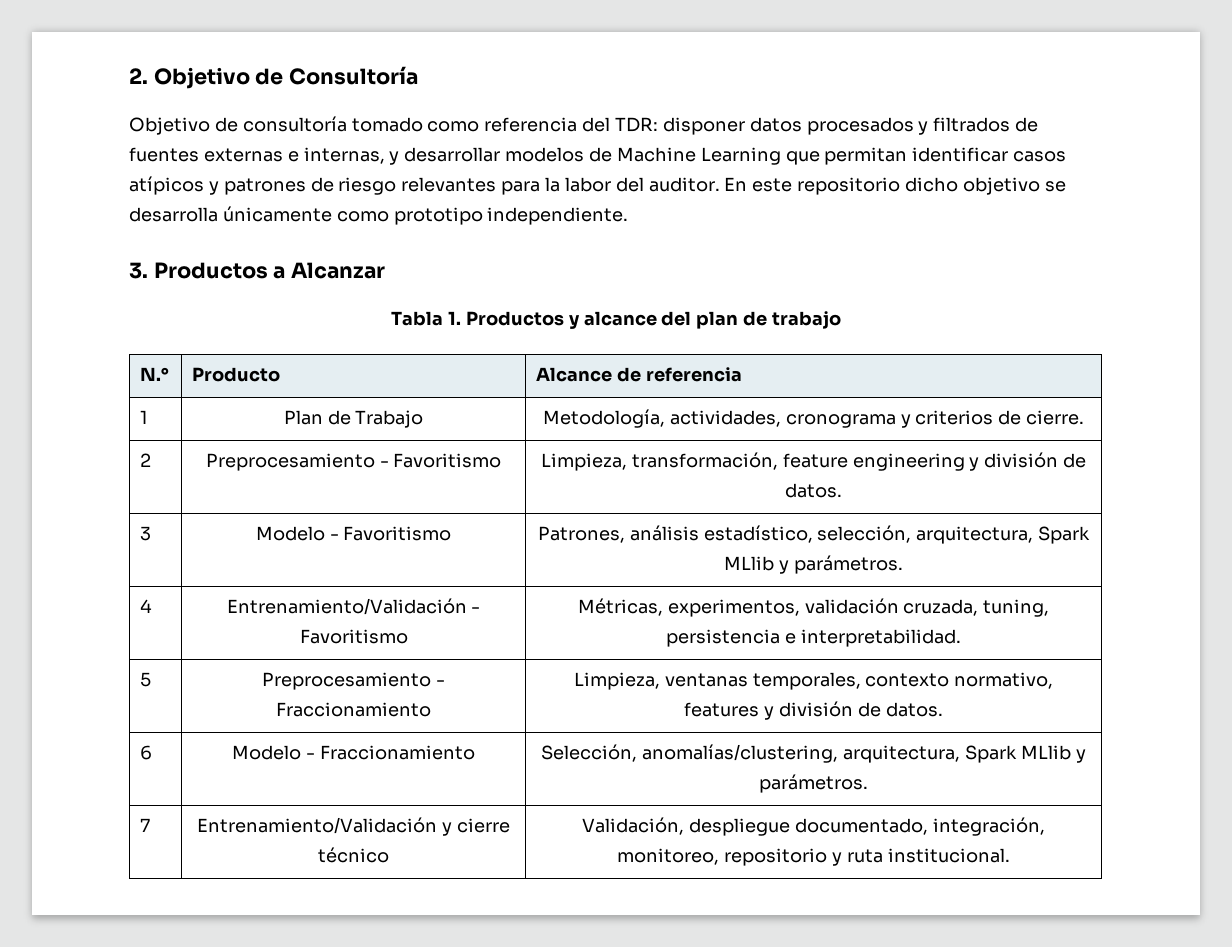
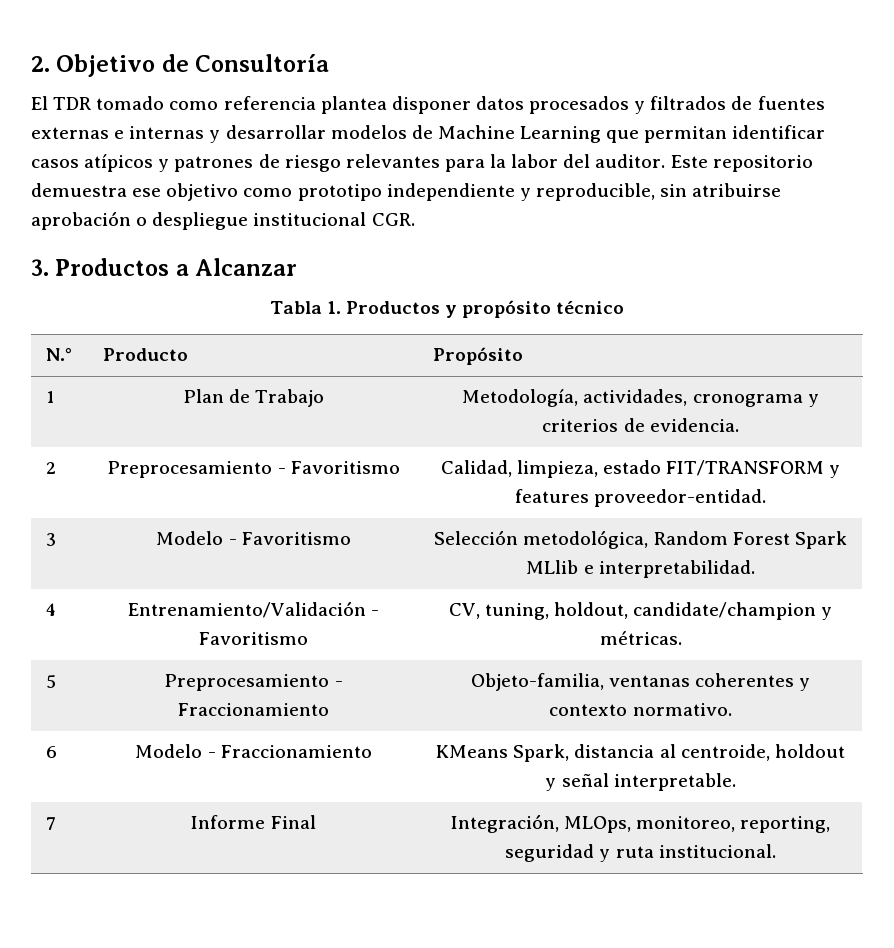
[129,116,347,135] Objetivo de consultoría -> [31,96,92,110] El TDR
[582,117,659,132] del TDR: -> [320,96,387,114] plantea
[303,147,385,164] internas, -> [129,126,205,139] internas
[724,177,1066,195] [129,206,629,225] En este repositorio dicho objetivo se desarrolla únicamente como prototipo independiente. -> [670,155,813,172] [31,183,782,201] [31,211,415,230] Este repositorio demuestra ese objetivo como prototipo independiente y reproducible, sin atribuirse aprobación o despliegue institucional CGR.
[583,311,841,329] alcance del plan de trabajo -> [462,300,625,318] propósito técnico
[536,367,743,382] Alcance de referencia -> [432,347,523,365] Propósito
[1026,410,1085,425] cierre. -> [649,418,739,432] evidencia.
[540,452,1087,471] [785,483,842,498] [140,526,152,541] [255,526,452,541] [537,525,1091,544] [724,555,903,574] [140,599,153,613] [226,598,481,615] [299,629,408,644] [577,598,1050,617] [666,629,961,647] [140,672,152,687] [262,672,445,690] [276,702,431,717] [573,672,1054,690] [684,701,943,720] [140,745,153,760] [232,745,475,760] [541,744,1086,763] [759,774,868,793] [140,818,151,832] [197,817,510,836] [318,847,389,863] [582,817,1045,836] [617,848,828,866] Limpieza, transformación, feature engineering y división de datos. // 3 | Modelo - Favoritismo | Patrones, análisis estadístico, selección, arquitectura, Spark MLlib y parámetros. // 4 | Entrenamiento/Validación - Favoritismo | Métricas, experimentos, validación cruzada, tuning, persistencia e interpretabilidad. // 5 | Preprocesamiento - Fraccionamiento | Limpieza, ventanas temporales, contexto normativo, features y división de datos. // 6 | Modelo - Fraccionamiento | Selección, anomalías/clustering, arquitectura, Spark MLlib y parámetros. // 7 | Entrenamiento/Validación y cierre técnico | Validación, despliegue documentado, integración, monitoreo, repositorio -> [440,460,841,478] [514,489,767,507] [45,533,56,546] [156,531,351,545] [434,530,847,549] [526,560,755,578] [45,603,56,616] [127,601,380,618] [199,632,308,645] [448,602,833,620] [599,631,682,645] [45,675,56,688] [164,674,343,691] [178,703,329,716] [470,673,811,691] [549,703,732,716] [45,746,57,758] [135,744,372,758] [436,744,845,762] [545,773,736,791] [45,817,56,830] [191,815,316,829] [450,814,831,833] [505,844,595,862] Calidad, limpieza, estado FIT/TRANSFORM y features proveedor-entidad. // 3 | Modelo - Favoritismo | Selección metodológica, Random Forest Spark MLlib e interpretabilidad. // 4 | Entrenamiento/Validación - Favoritismo | CV, tuning, holdout, candidate/champion y métricas. // 5 | Preprocesamiento - Fraccionamiento | Objeto-familia, ventanas coherentes y contexto normativo. // 6 | Modelo - Fraccionamiento | KMeans Spark, distancia al centroide, holdout y señal interpretable. // 7 | Informe Final | Integración, MLOps, monitoreo, reporting, seguridad

